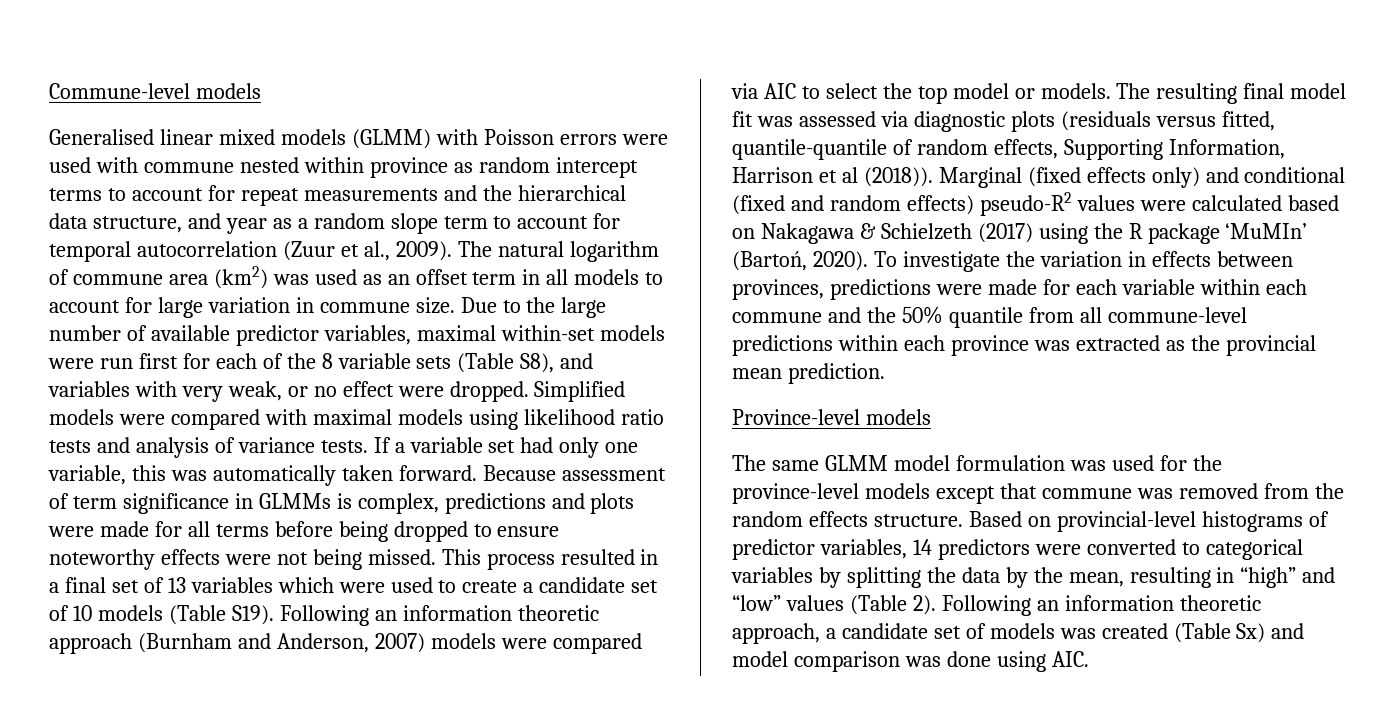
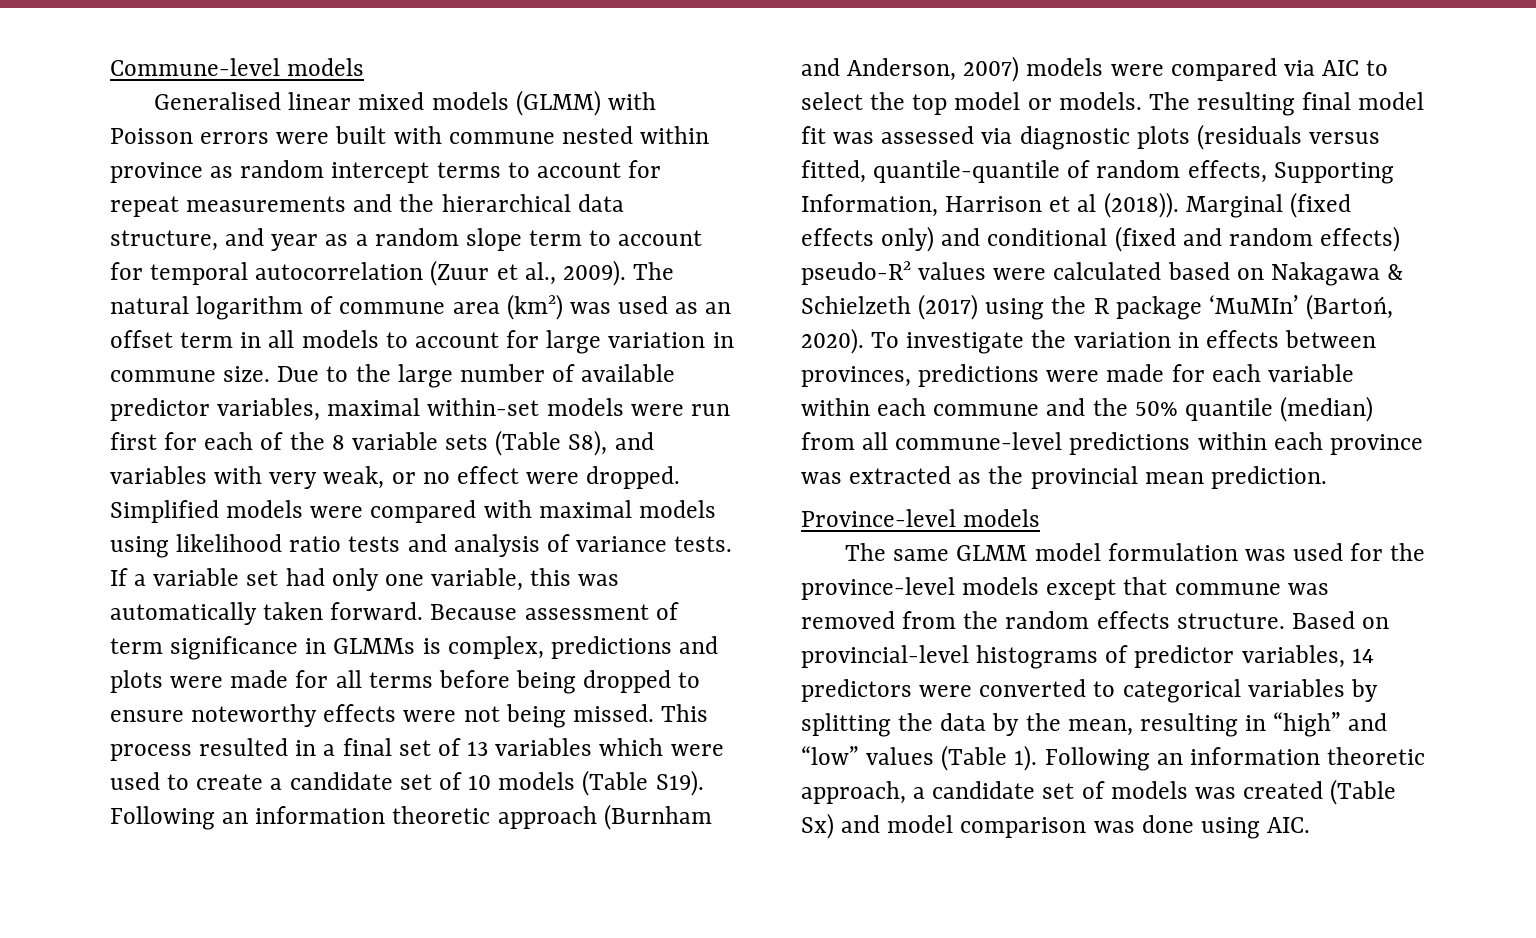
[49,157,91,173] used -> [335,126,387,144] built
(1023, 317) none -> [1280,396,1374,422] (median)
[912,595,936,615] 2). -> [1014,745,1038,771] 1).

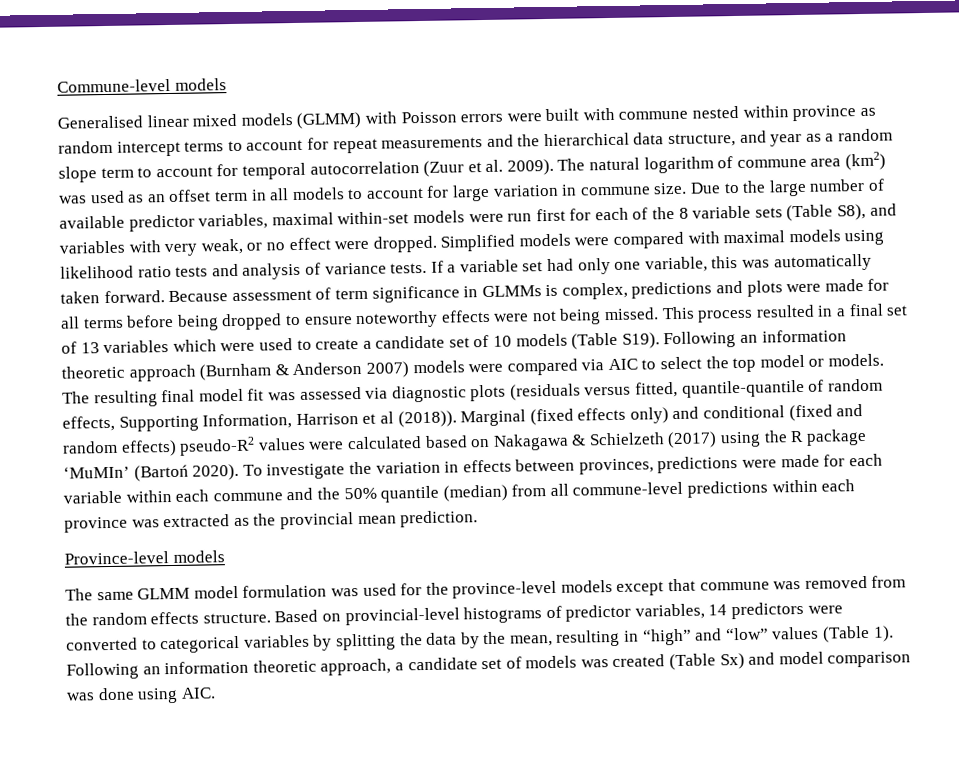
[524,262,556,285] al., -> [485,159,504,172] al.
[801,58,957,81] and Anderson, -> [274,361,363,376] & Anderson
[1306,294,1394,320] (Bartoń, -> [133,464,189,482] (Bartoń

